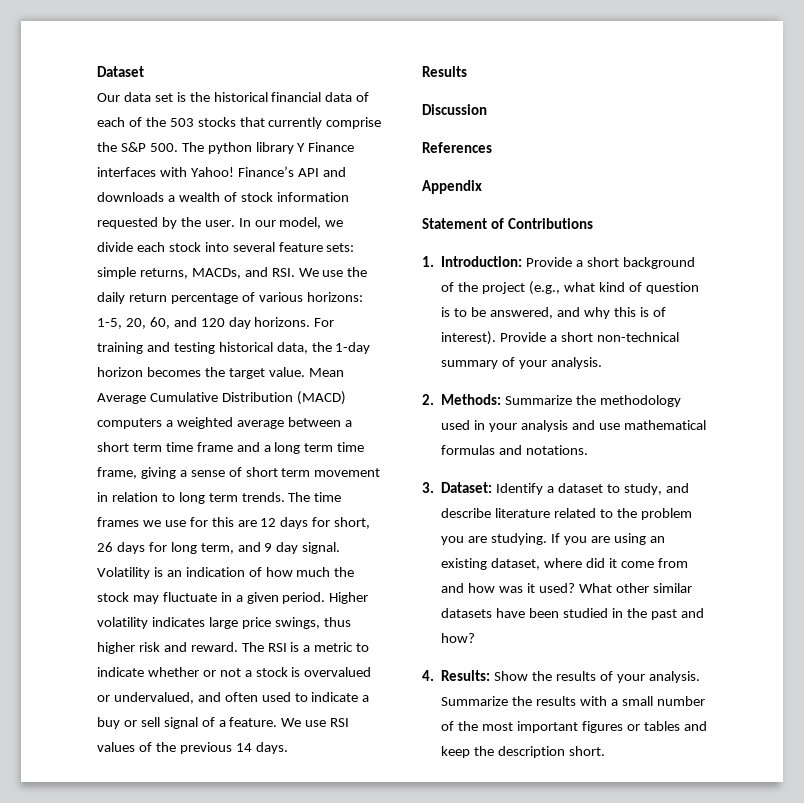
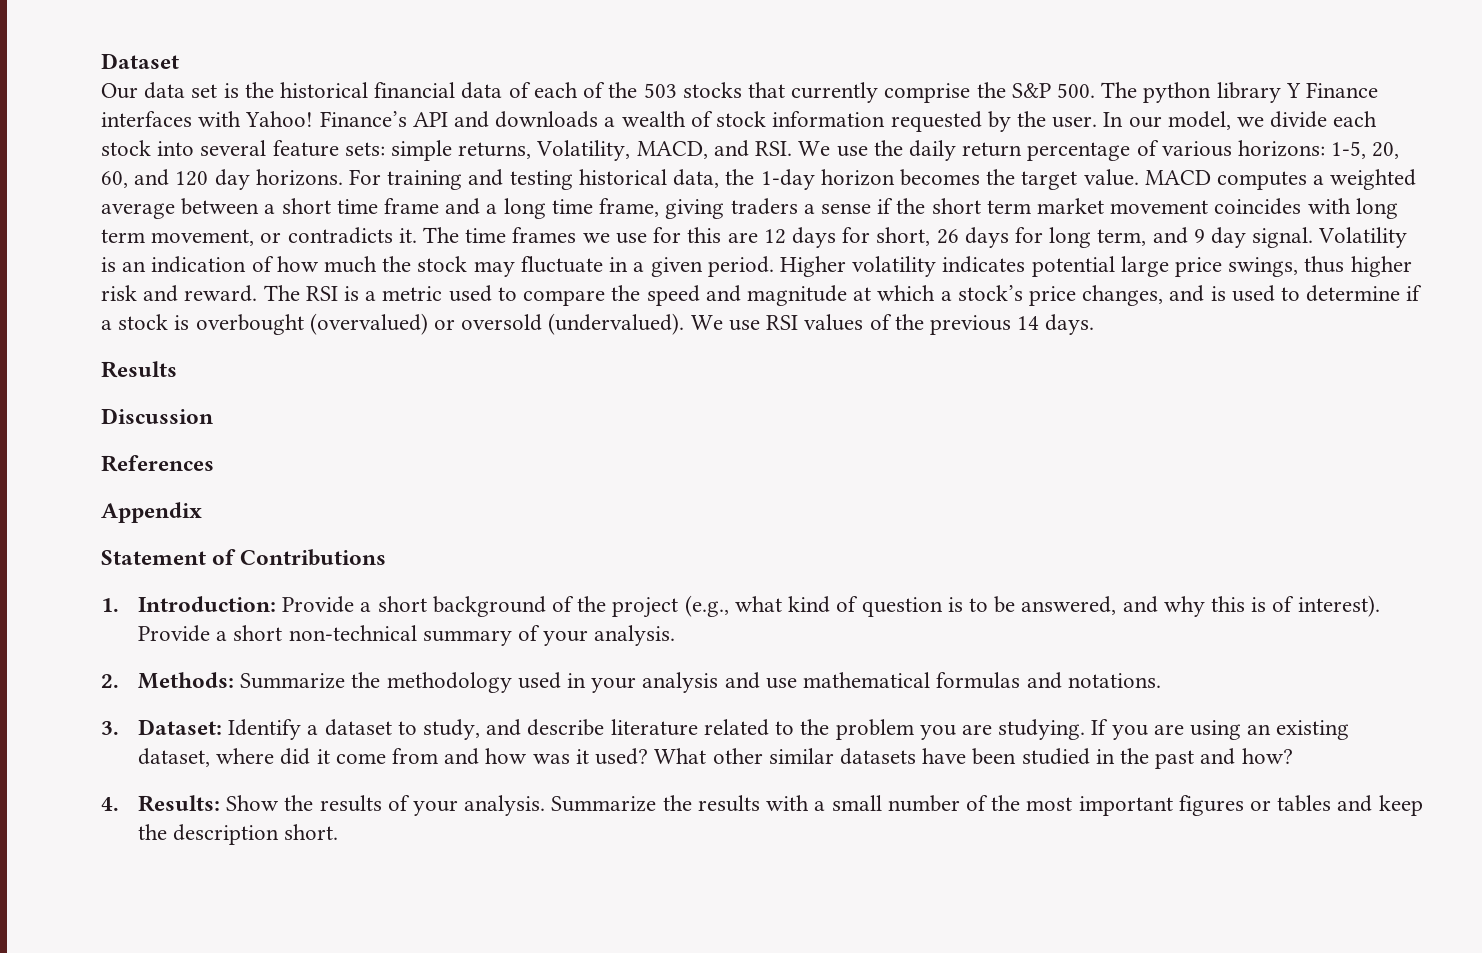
[191,268,241,279] MACDs, -> [536,140,708,161] Volatility, MACD,
[308,368,344,377] [97,391,346,405] [97,418,162,429] Mean Average Cumulative Distribution (MACD) computers -> [1144,170,1307,190] MACD computes
[132,443,162,452] term -> (331, 206) none
[304,443,334,452] term -> (546, 208) none
(176, 473) none -> [730,198,798,215] traders
[228,467,381,477] [97,492,285,504] of short term movement in relation to long term trends. -> [877,198,1398,219] [101,227,417,246] if the short term market movement coincides with long term movement, or contradicts it.
(205, 622) none -> [1031,256,1115,277] potential
[356,643,370,652] [97,667,372,677] [97,692,370,704] [97,717,278,729] to indicate whether or not a stock is overvalued or undervalued, and often used to indicate a buy or sell signal of a feature. -> [448,285,1423,306] [101,313,685,335] used to compare the speed and magnitude at which a stock’s price changes, and is used to determine if a stock is overbought (overvalued) or oversold (undervalued).

